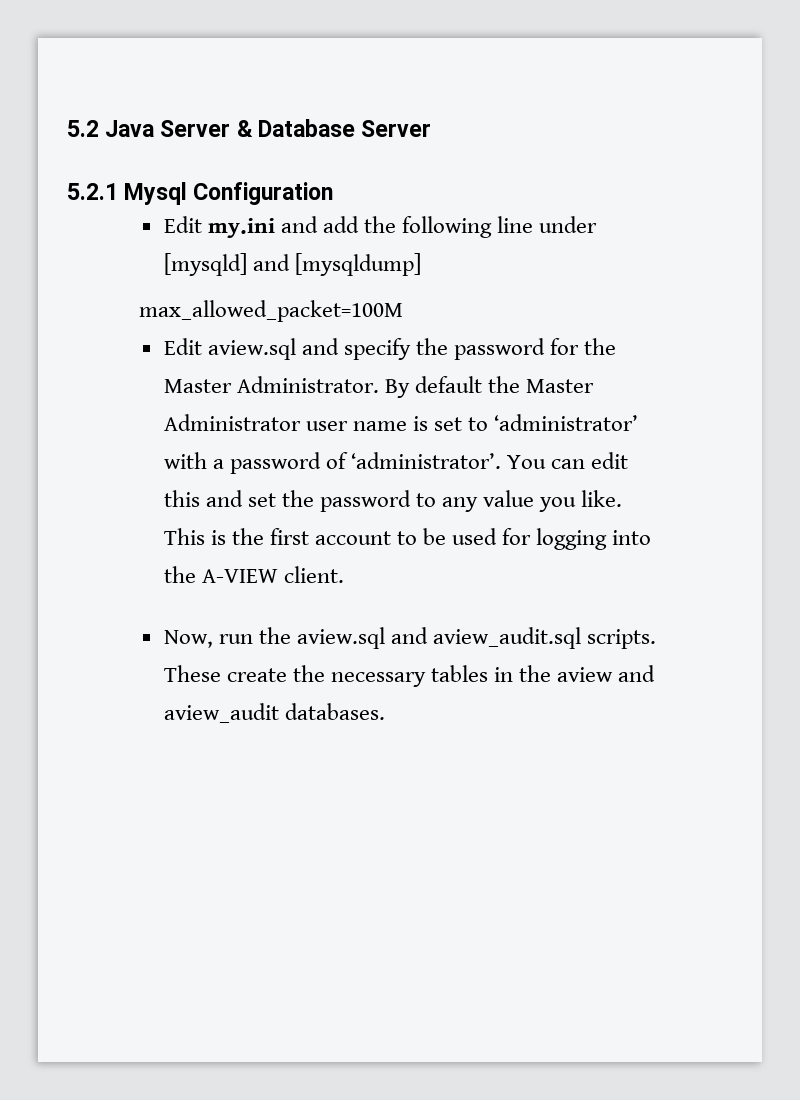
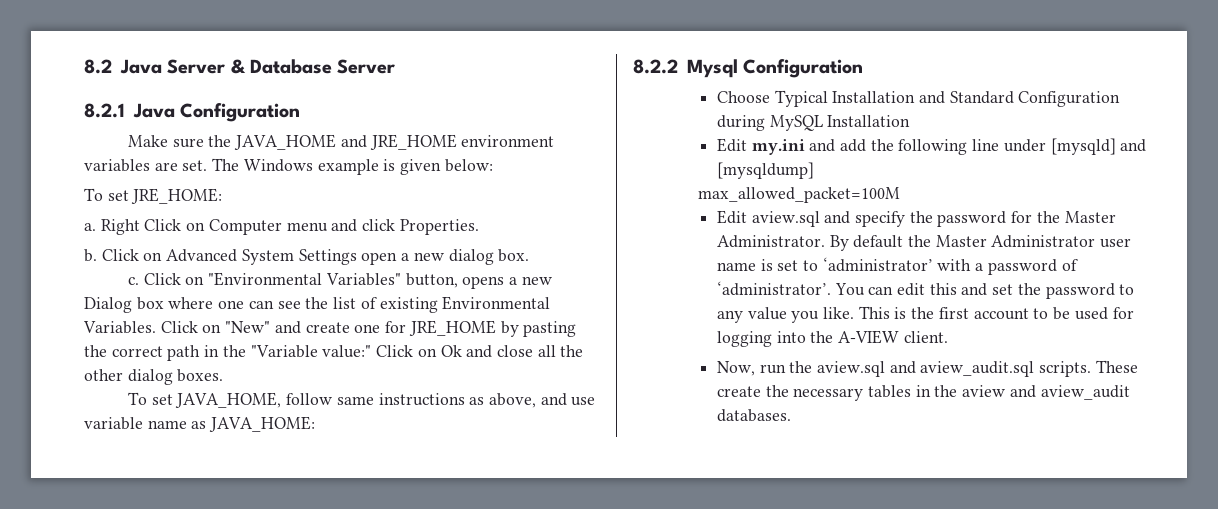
[67,120,99,137] 5.2 -> [84,59,112,74] 8.2
[67,182,334,205] 5.2.1 Mysql Configuration -> [84,103,301,122] [127,134,555,150] [84,158,493,175] [84,188,223,204] [84,219,479,235] [84,249,530,265] [127,272,552,289] [84,296,551,313] [83,320,577,337] [84,345,584,361] [84,369,224,385] [127,392,596,408] [84,416,316,432] [633,59,864,78] [716,90,1121,107] [716,115,911,131] 8.2.1 Java Configuration // Make sure the JAVA_HOME and JRE_HOME environment variables are set. The Windows example is given below: // To set JRE_HOME: // a. Right Click on Computer menu and click Properties. // b. Click on Advanced System Settings open a new dialog box. // c. Click on "Environmental Variables" button, opens a new Dialog box where one can see the list of existing Environmental Variables. Click on "New" and create one for JRE_HOME by pasting the correct path in the "Variable value:" Click on Ok and close all the other dialog boxes. // To set JAVA_HOME, follow same instructions as above, and use variable name as JAVA_HOME: // 8.2.2 Mysql Configuration // Choose Typical Installation and Standard Configuration during MySQL Installation

